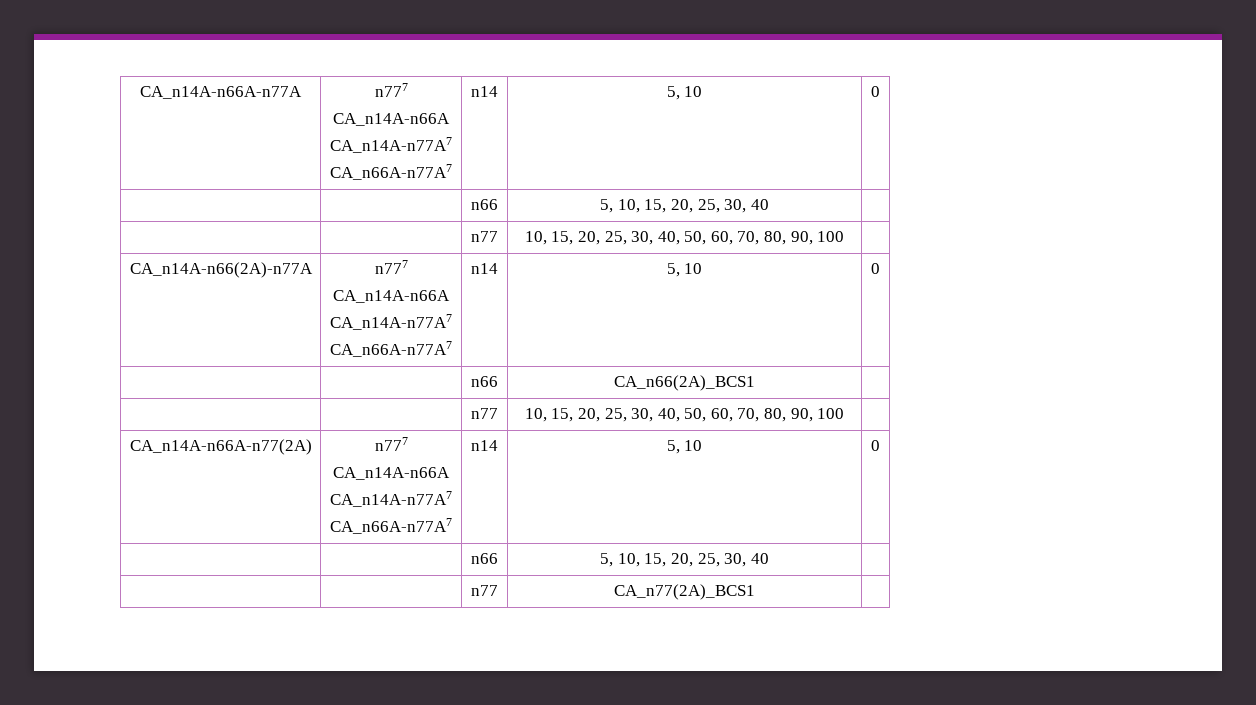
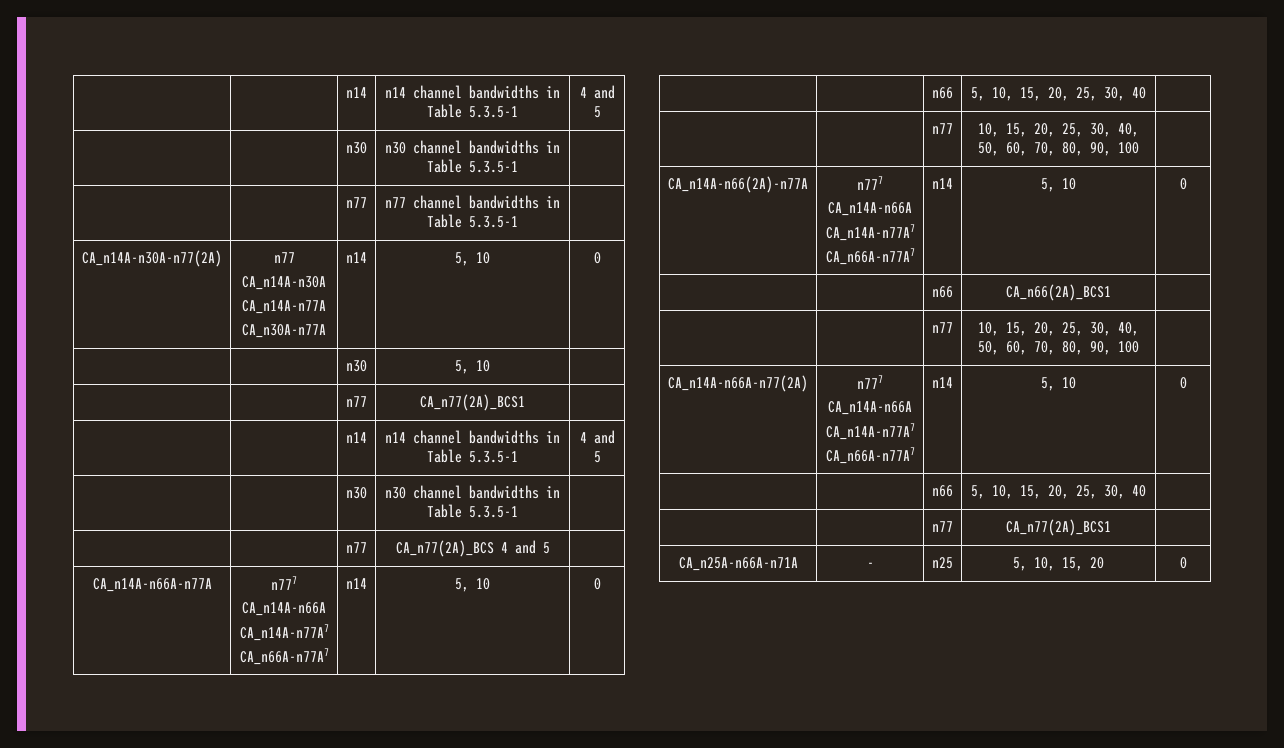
(140, 92) none -> [346,87,367,98] [385,85,560,99] [427,104,518,118] [579,85,615,99] [593,106,601,118] [346,142,367,154] [385,140,560,154] [427,159,518,173] [346,197,367,208] [385,195,560,209] [427,214,518,228] [82,250,222,267] [273,252,295,263] [242,276,326,290] [242,300,326,314] [242,324,326,338] [346,252,367,263] [455,252,490,266] [593,252,601,264] [346,360,367,372] [455,360,490,374] [346,396,367,407] [420,394,525,411] [346,432,367,443] [385,430,560,444] [427,449,518,463] [579,430,615,444] [593,451,601,463] [346,487,367,499] [385,485,560,499] [427,504,518,518] [346,542,367,553] [395,540,550,557] | | n14 | n14 channel bandwidths in Table 5.3.5-1 | 4 and 5 // | | n30 | n30 channel bandwidths in Table 5.3.5-1 | // | | n77 | n77 channel bandwidths in Table 5.3.5-1 | // CA_n14A-n30A-n77(2A) | n77 // CA_n14A-n30A // CA_n14A-n77A // CA_n30A-n77A | n14 | 5, 10 | 0 // | | n30 | 5, 10 | // | | n77 | CA_n77(2A)_BCS1 | // | | n14 | n14 channel bandwidths in Table 5.3.5-1 | 4 and 5 // | | n30 | n30 channel bandwidths in Table 5.3.5-1 | // | | n77 | CA_n77(2A)_BCS 4 and 5 | //
(755, 592) none -> [678,557,798,571] [866,562,874,568] [932,557,953,569] [1013,557,1104,571] [1179,557,1187,569] // CA_n25A-n66A-n71A | - | n25 | 5, 10, 15, 20 | 0

